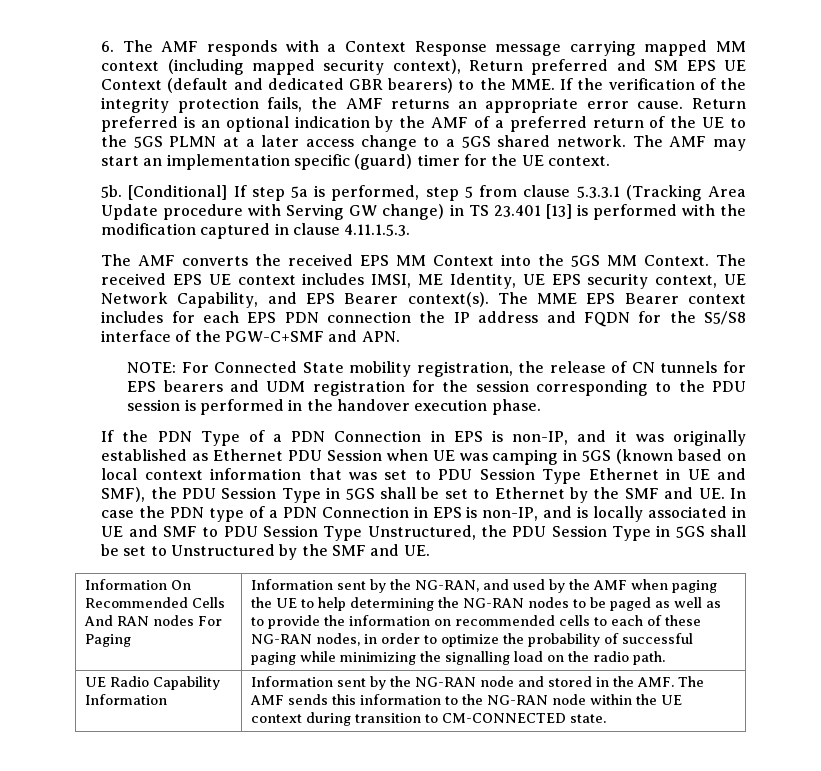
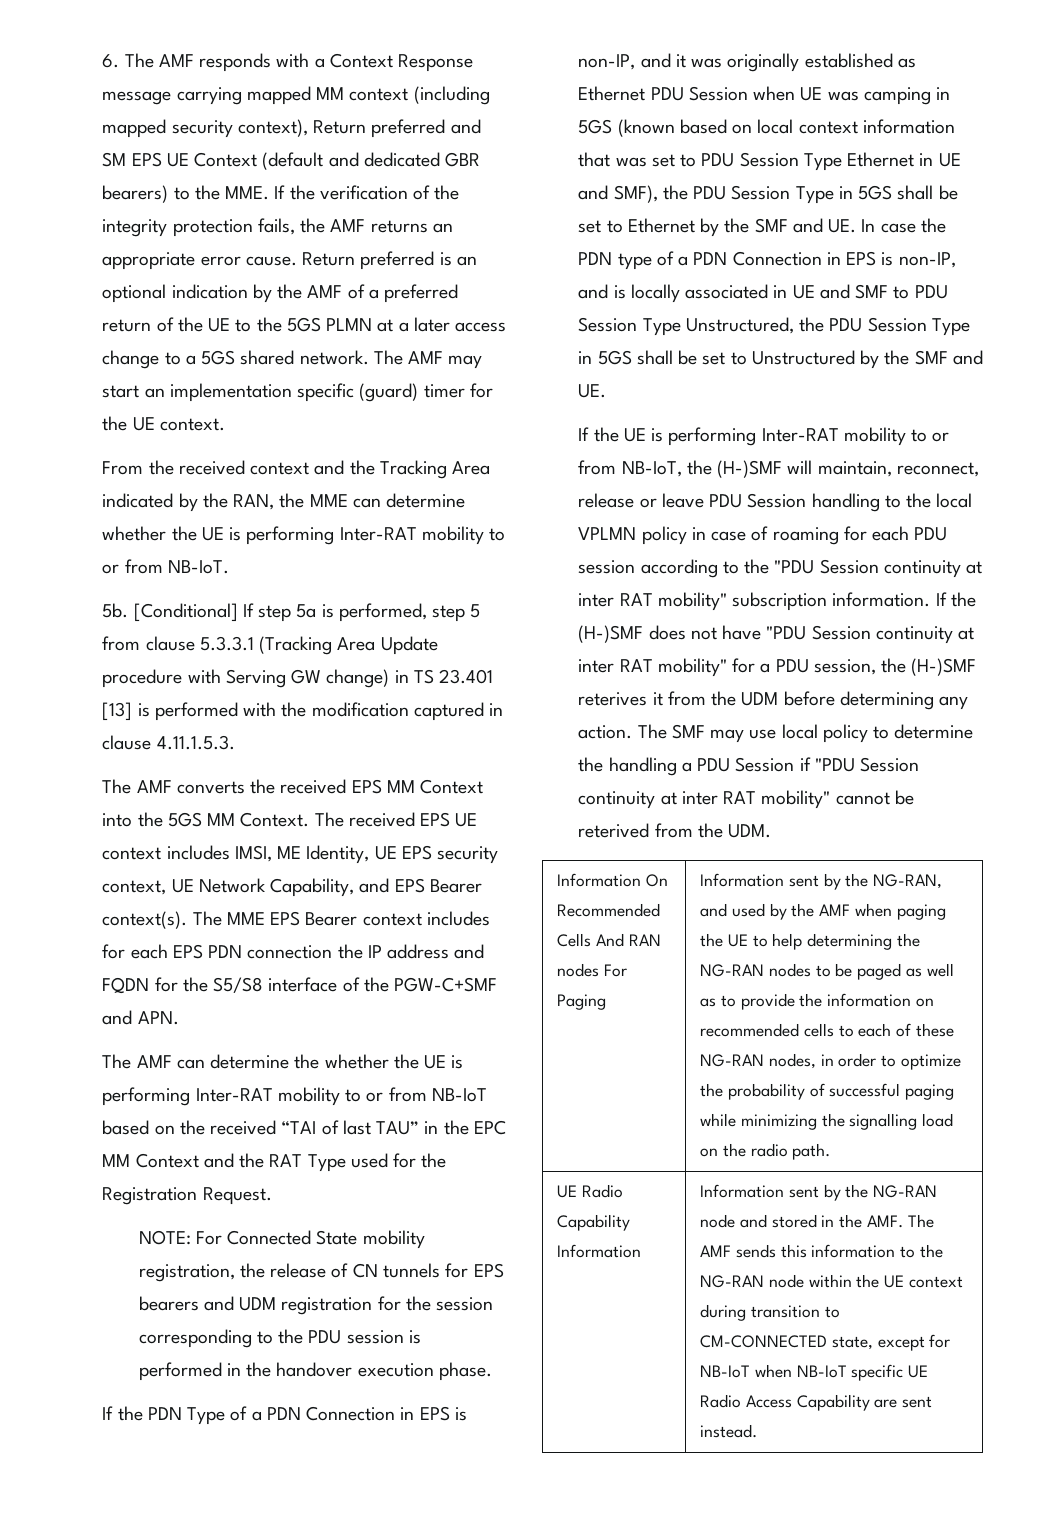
(611, 161) none -> [102,460,491,479] [102,493,466,512] [102,526,506,545] [102,559,229,574] // From the received context and the Tracking Area indicated by the RAN, the MME can determine whether the UE is performing Inter-RAT mobility to or from NB-IoT.
(400, 336) none -> [102,1054,464,1069] [102,1087,487,1106] [102,1120,506,1135] [102,1153,447,1172] [102,1187,272,1205] // The AMF can determine the whether the UE is performing Inter-RAT mobility to or from NB-IoT based on the received “TAI of last TAU” in the EPC MM Context and the RAT Type used for the Registration Request.
(430, 550) none -> [578,427,950,446] [578,460,979,478] [578,493,973,512] [578,526,948,545] [578,559,983,578] [578,592,976,611] [578,625,975,644] [578,658,977,677] [578,691,969,710] [578,724,974,743] [578,757,920,776] [578,790,914,809] [578,823,772,838] // If the UE is performing Inter-RAT mobility to or from NB-IoT, the (H-)SMF will maintain, reconnect, release or leave PDU Session handling to the local VPLMN policy in case of roaming for each PDU session according to the "PDU Session continuity at inter RAT mobility" subscription information. If the (H-)SMF does not have "PDU Session continuity at inter RAT mobility" for a PDU session, the (H-)SMF reterives it from the UDM before determining any action. The SMF may use local policy to determine the handling a PDU Session if "PDU Session continuity at inter RAT mobility" cannot be reterived from the UDM.
[569,714,606,723] state. -> [831,1334,951,1351] [700,1364,929,1381] [700,1394,933,1411] [700,1424,758,1438] state, except for NB-IoT when NB-IoT specific UE Radio Access Capability are sent instead.

